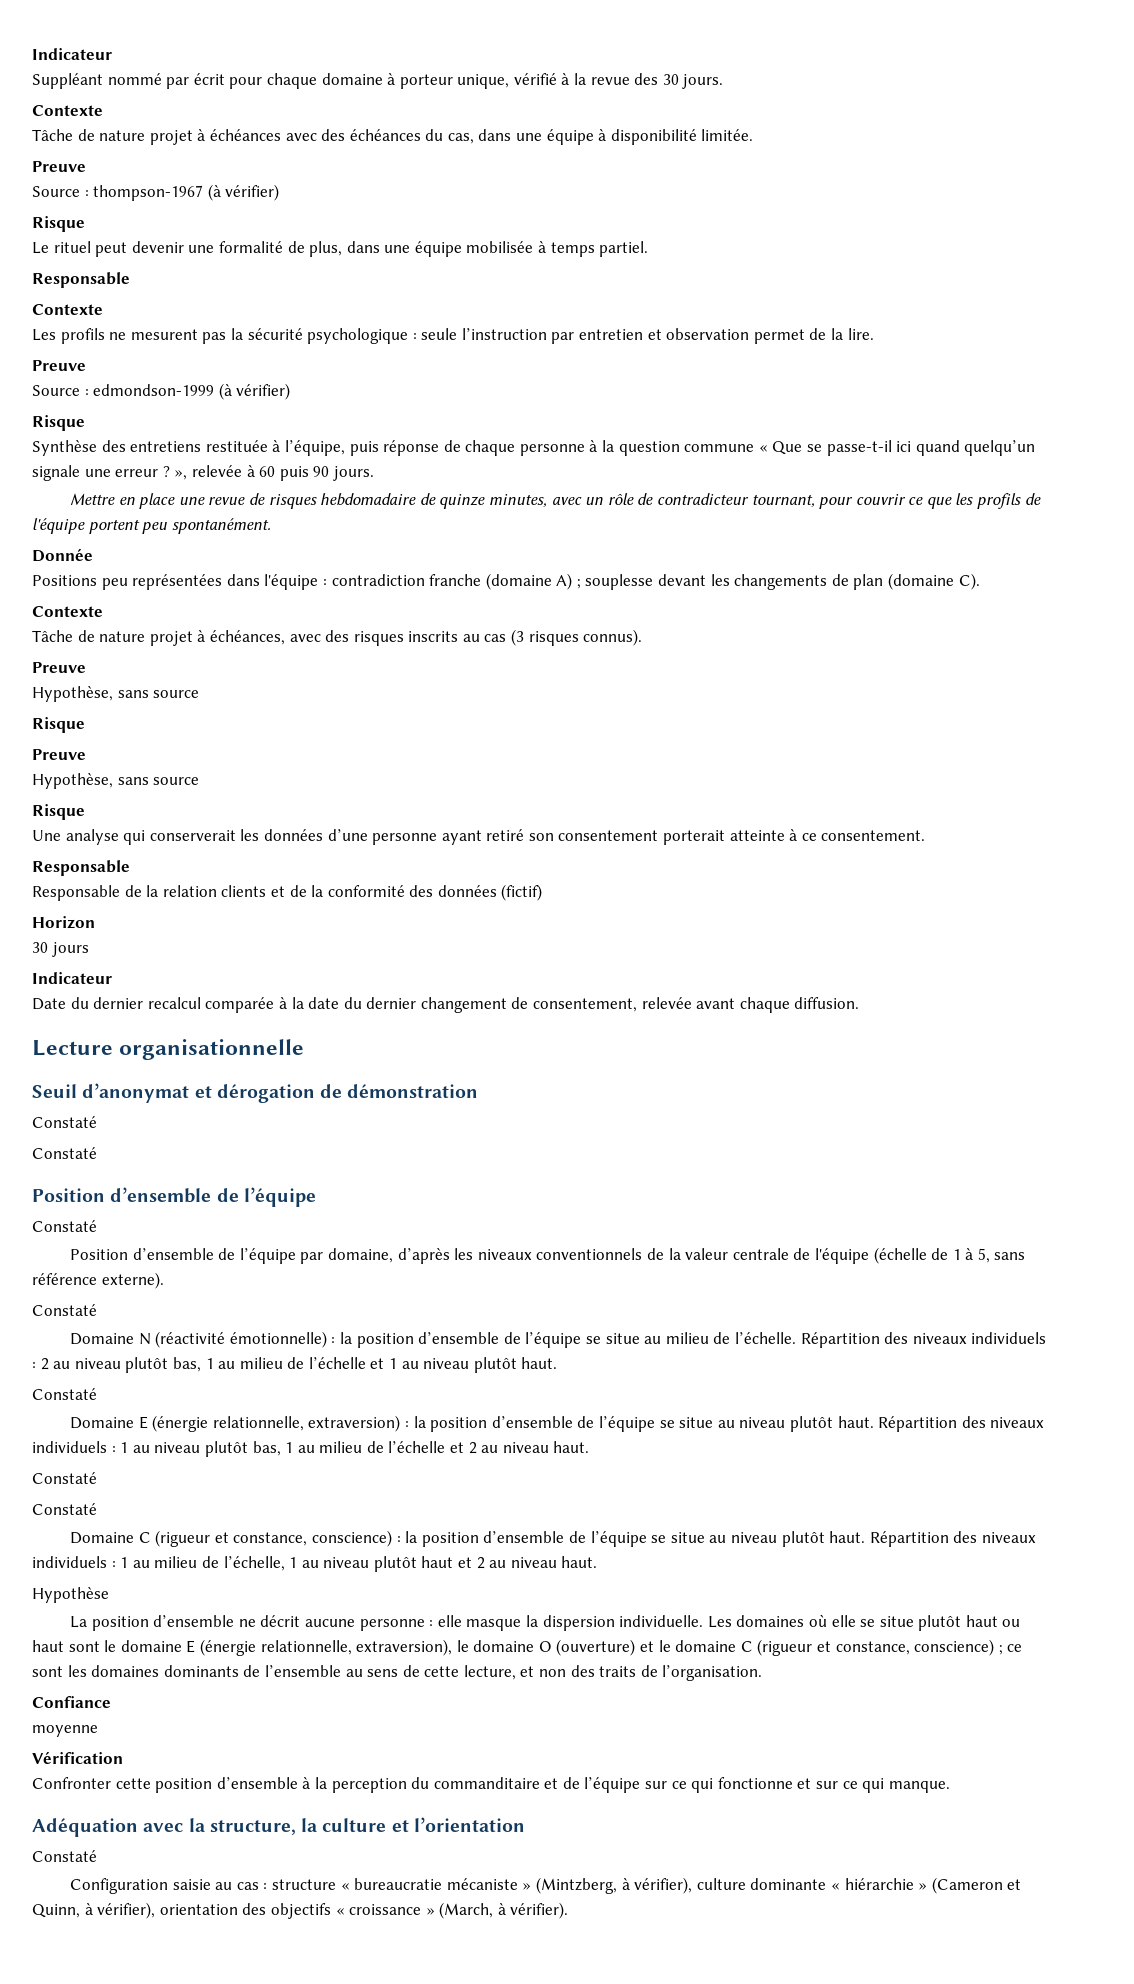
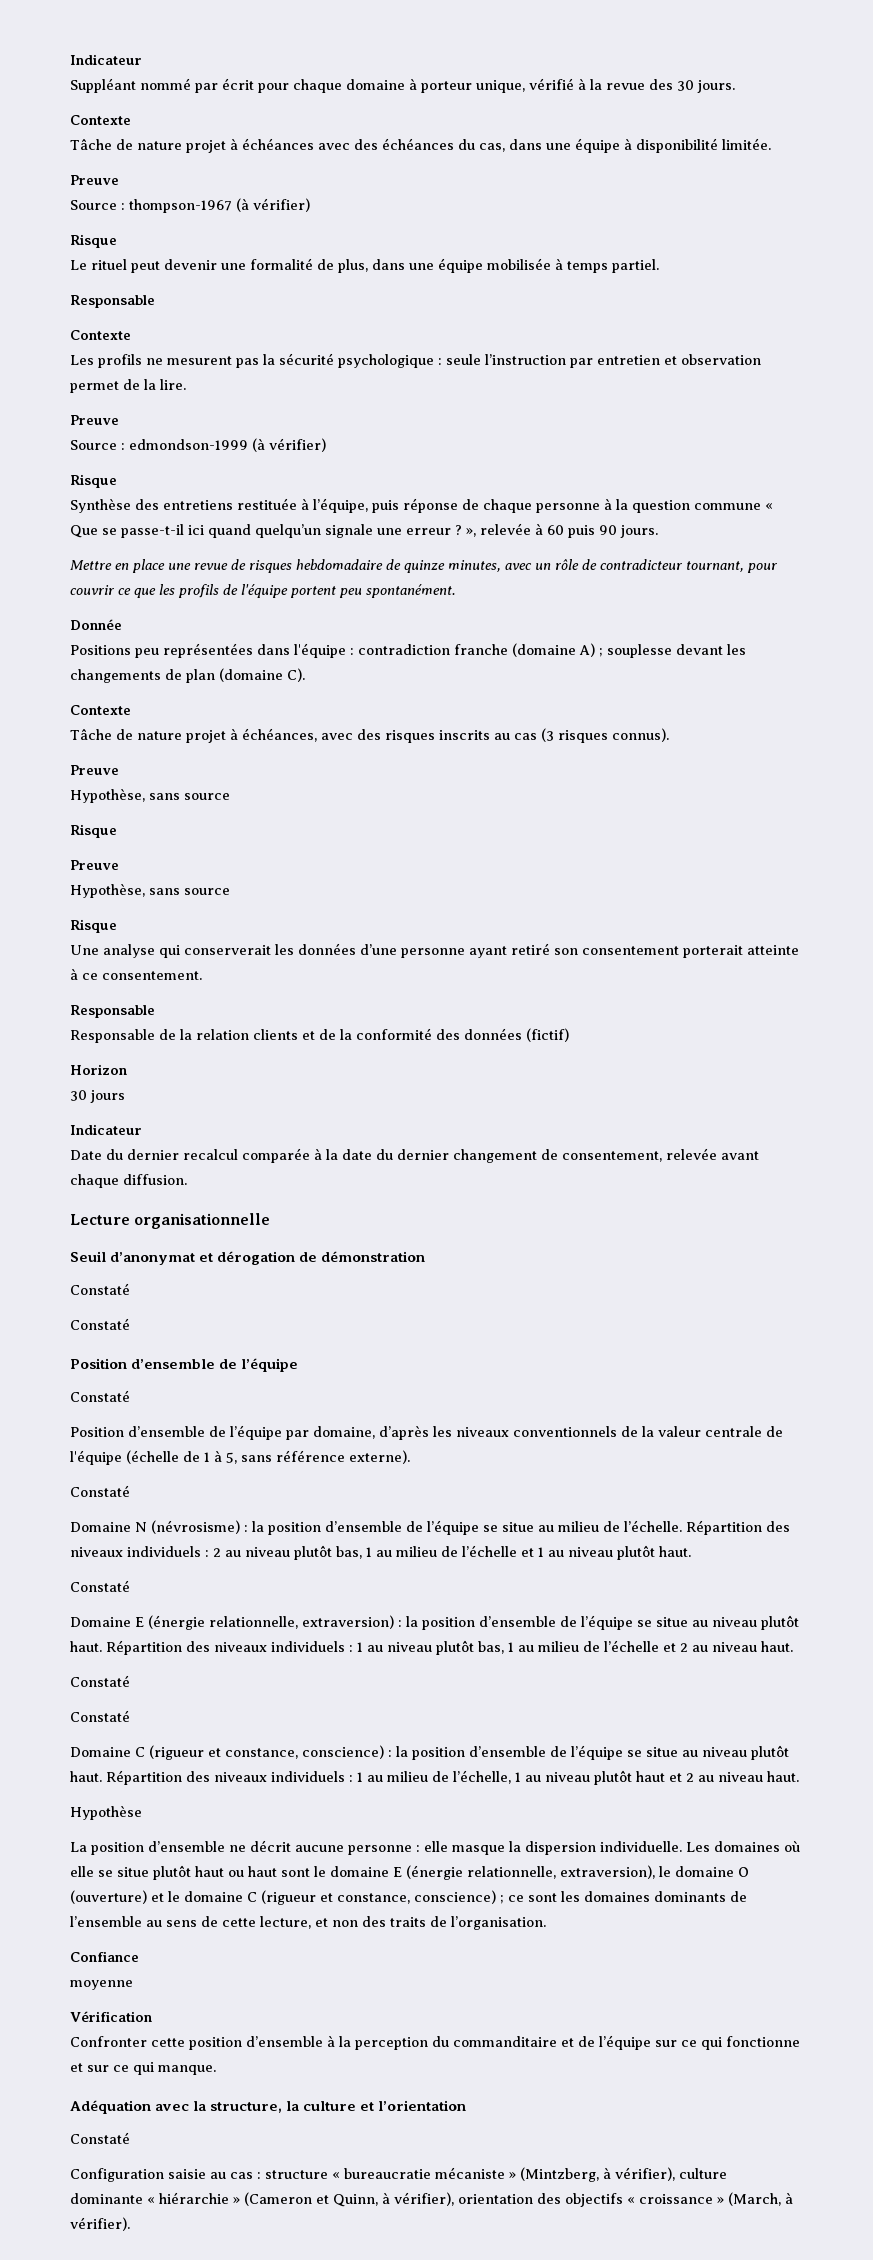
[155,1331,327,1348] (réactivité émotionnelle) -> [151,1520,240,1534] (névrosisme)

